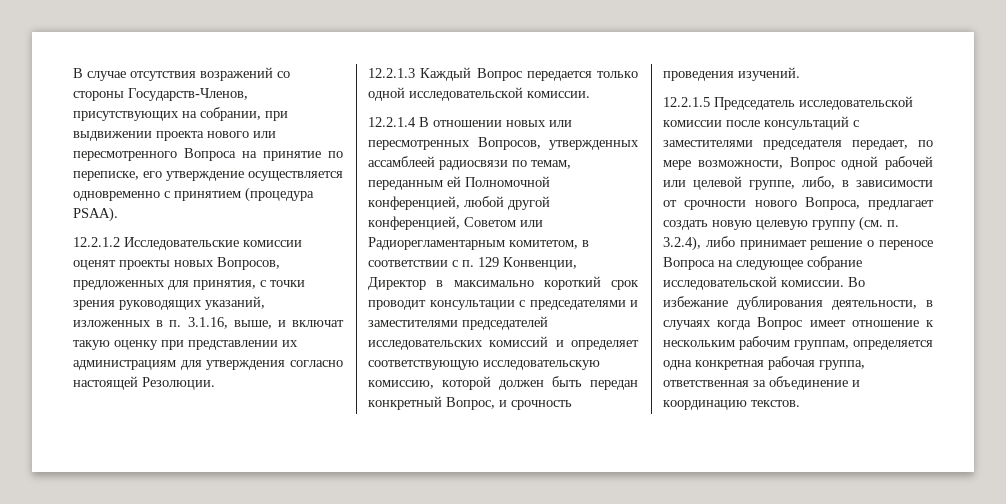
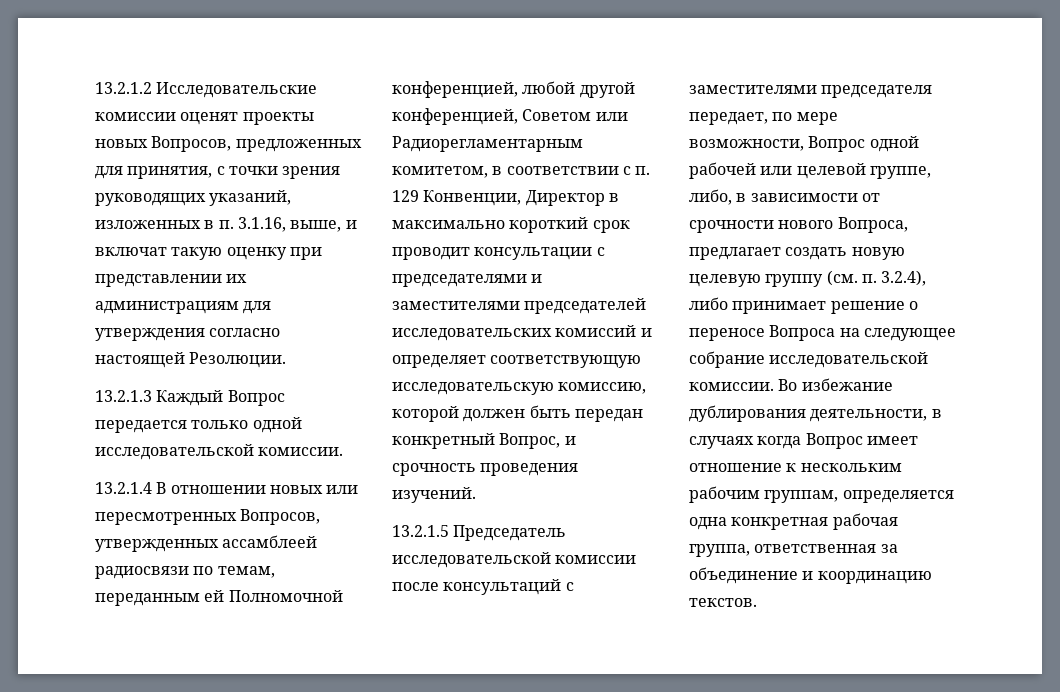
[73,67,290,81] [73,88,248,101] [73,107,288,121] [73,131,276,141] [73,148,343,161] [73,171,343,181] [73,187,314,202] [73,207,118,222] [73,237,120,247] В случае отсутствия возражений со стороны Государств-Членов, присутствующих на собрании, при выдвижении проекта нового или пересмотренного Вопроса на принятие по переписке, его утверждение осуществляется одновременно с принятием (процедура PSAA). // 12.2.1.2 -> [95,82,152,94] 13.2.1.2
[368,68,415,78] 12.2.1.3 -> [95,390,152,402] 13.2.1.3
[368,117,416,127] 12.2.1.4 -> [95,482,152,494] 13.2.1.4
[663,97,710,107] 12.2.1.5 -> [392,525,449,537] 13.2.1.5

